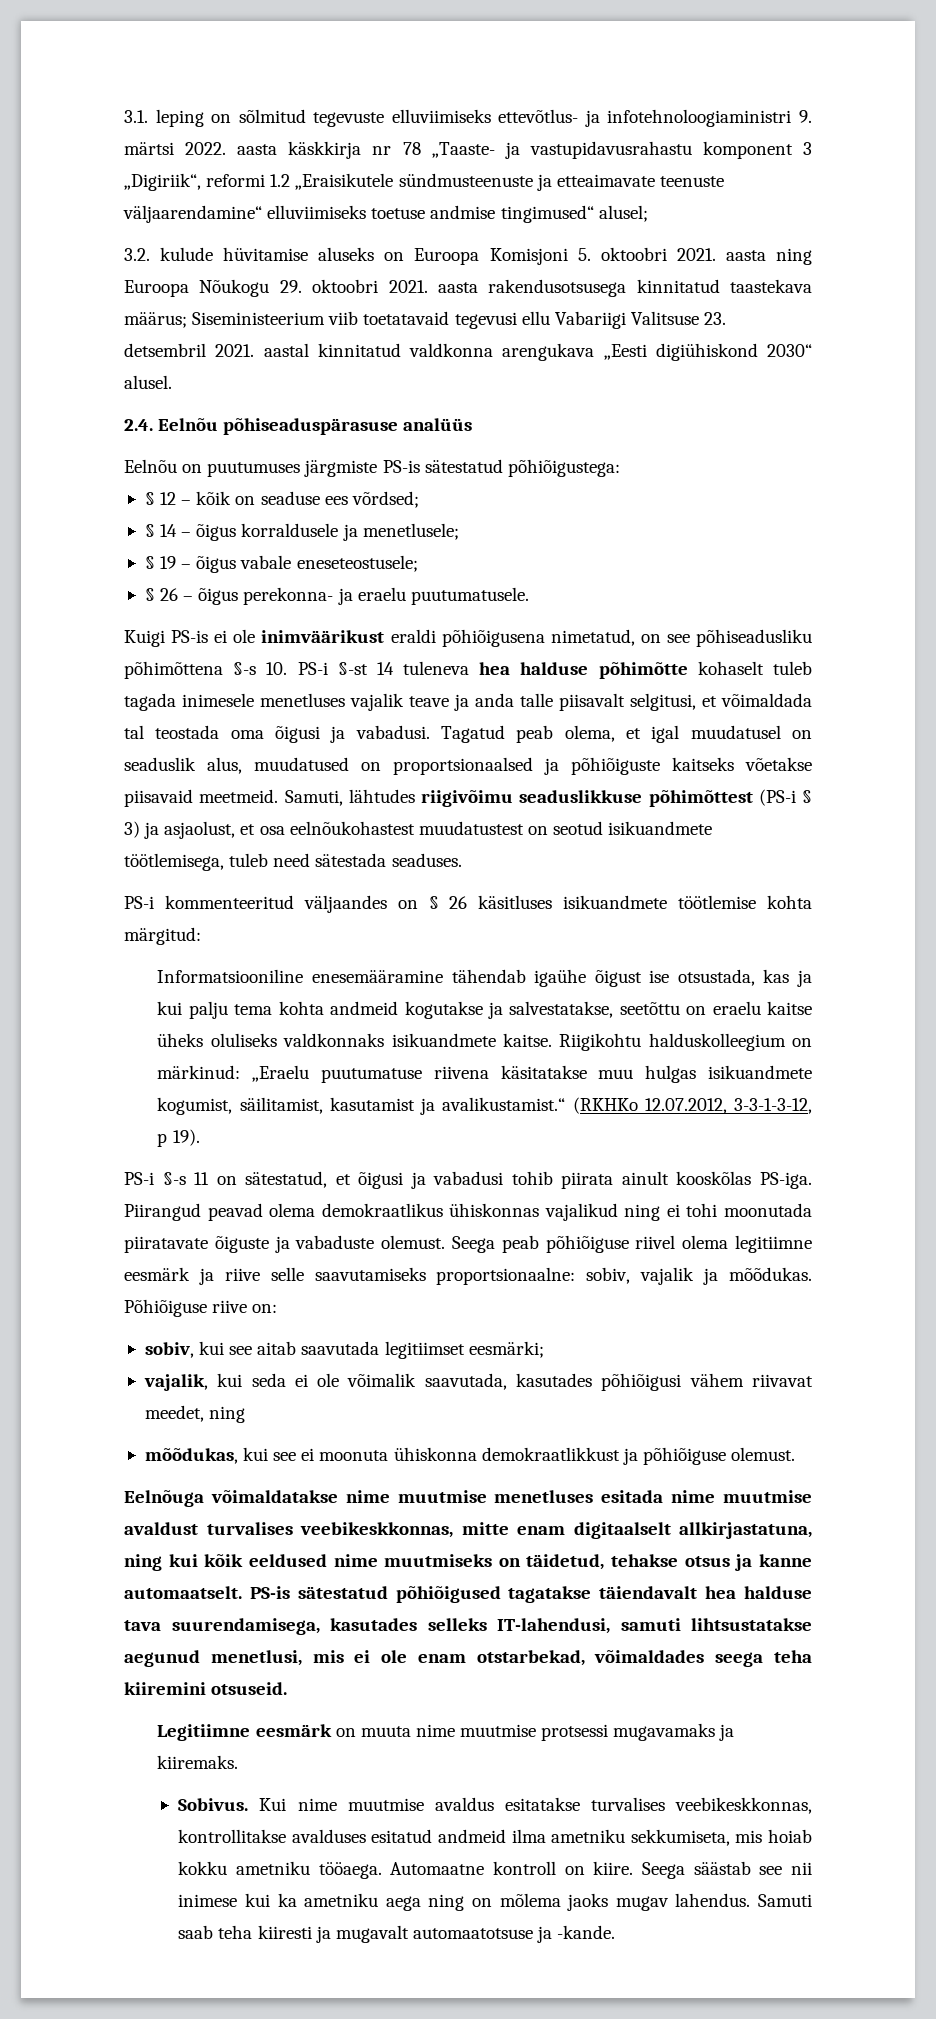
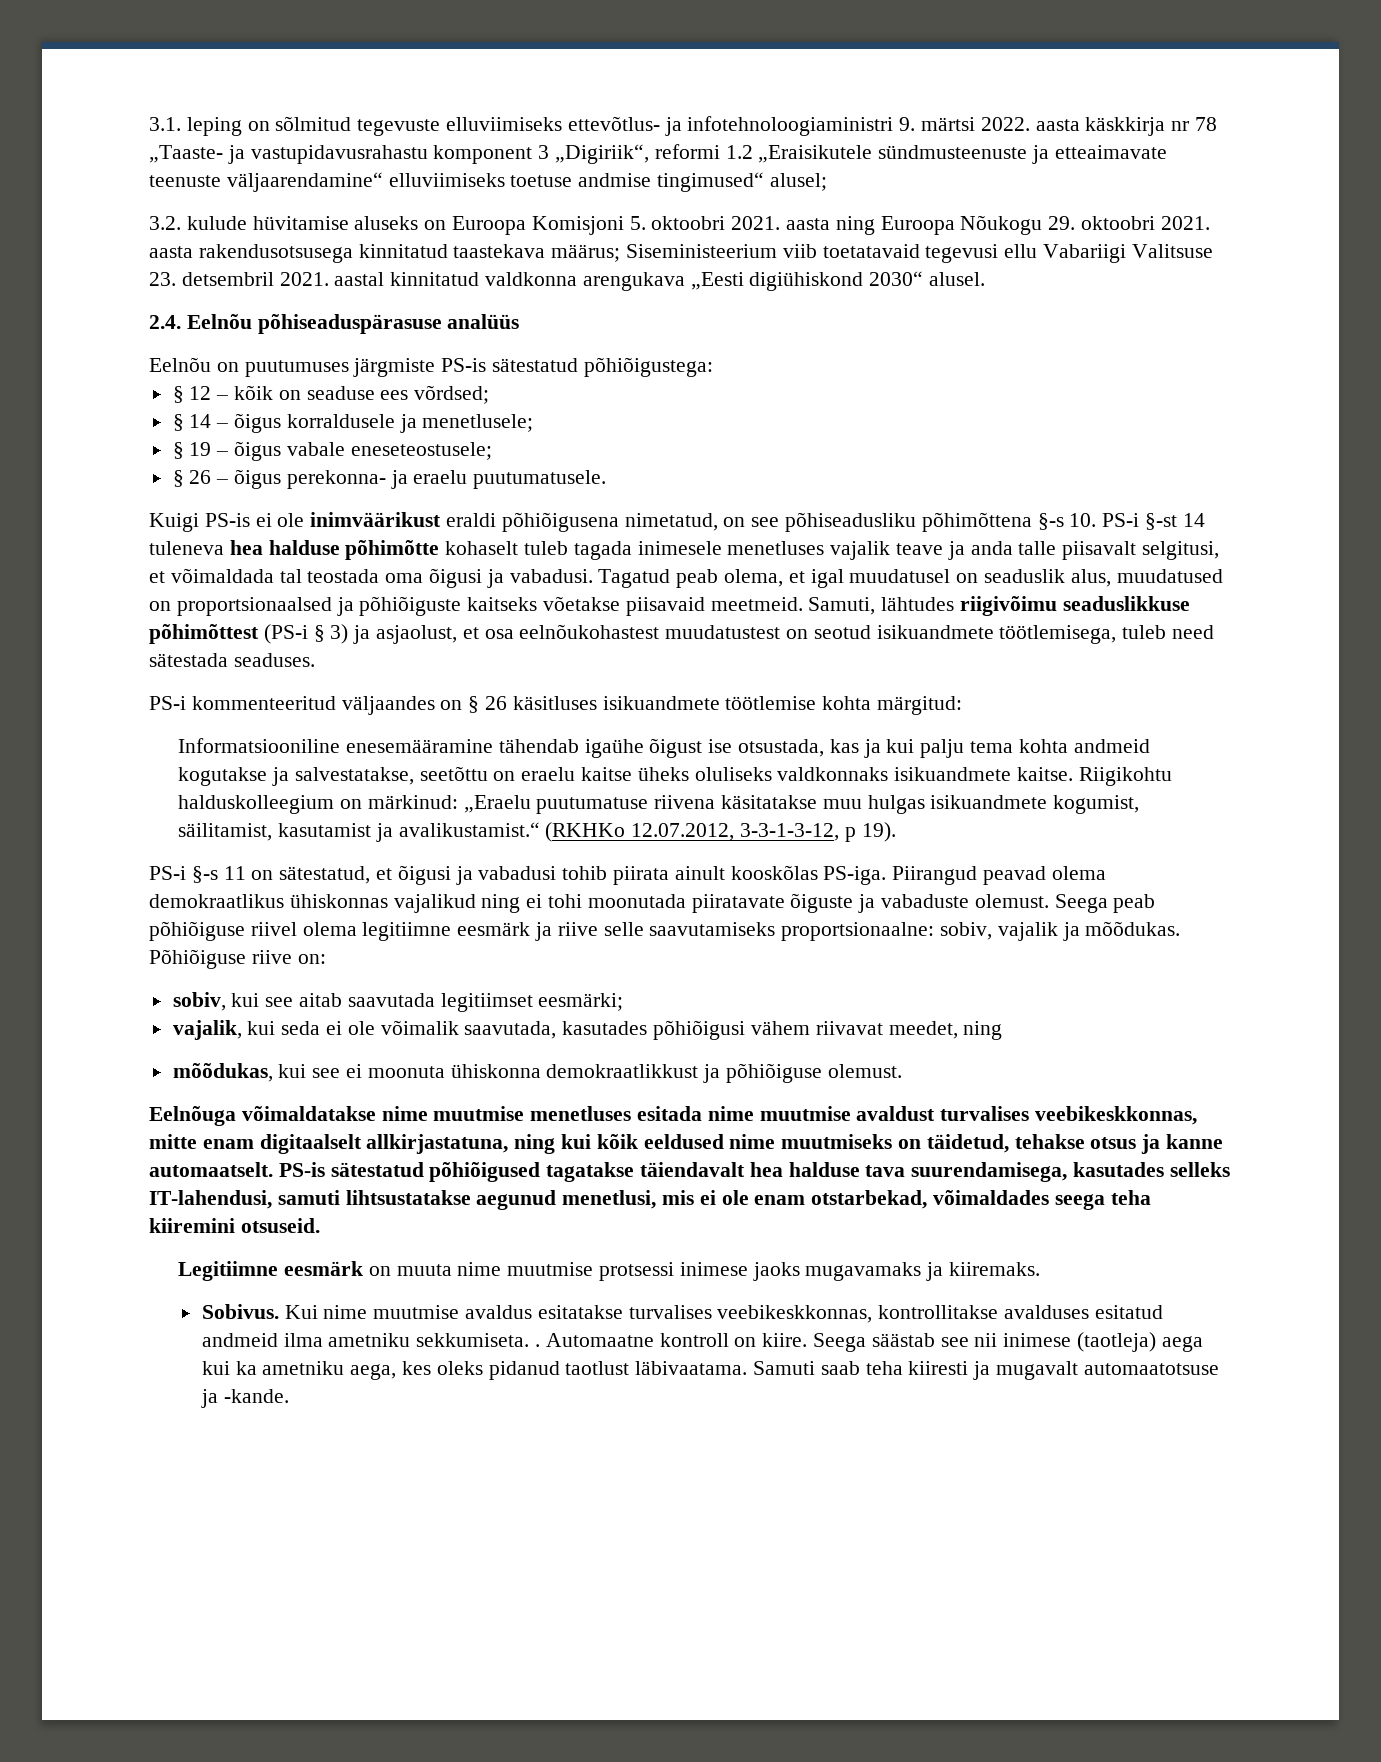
(609, 1732) none -> [679,1262,800,1281] inimese jaoks
[630,1829,812,1846] [178,1861,382,1879] sekkumiseta, mis hoiab kokku ametniku tööaega. -> [416,1333,540,1347] sekkumiseta. .
(238, 1900) none -> [1077,1332,1203,1352] (taotleja) aega
[385,1893,751,1911] aega ning on mõlema jaoks mugav lahendus. -> [350,1361,748,1380] aega, kes oleks pidanud taotlust läbivaatama.

